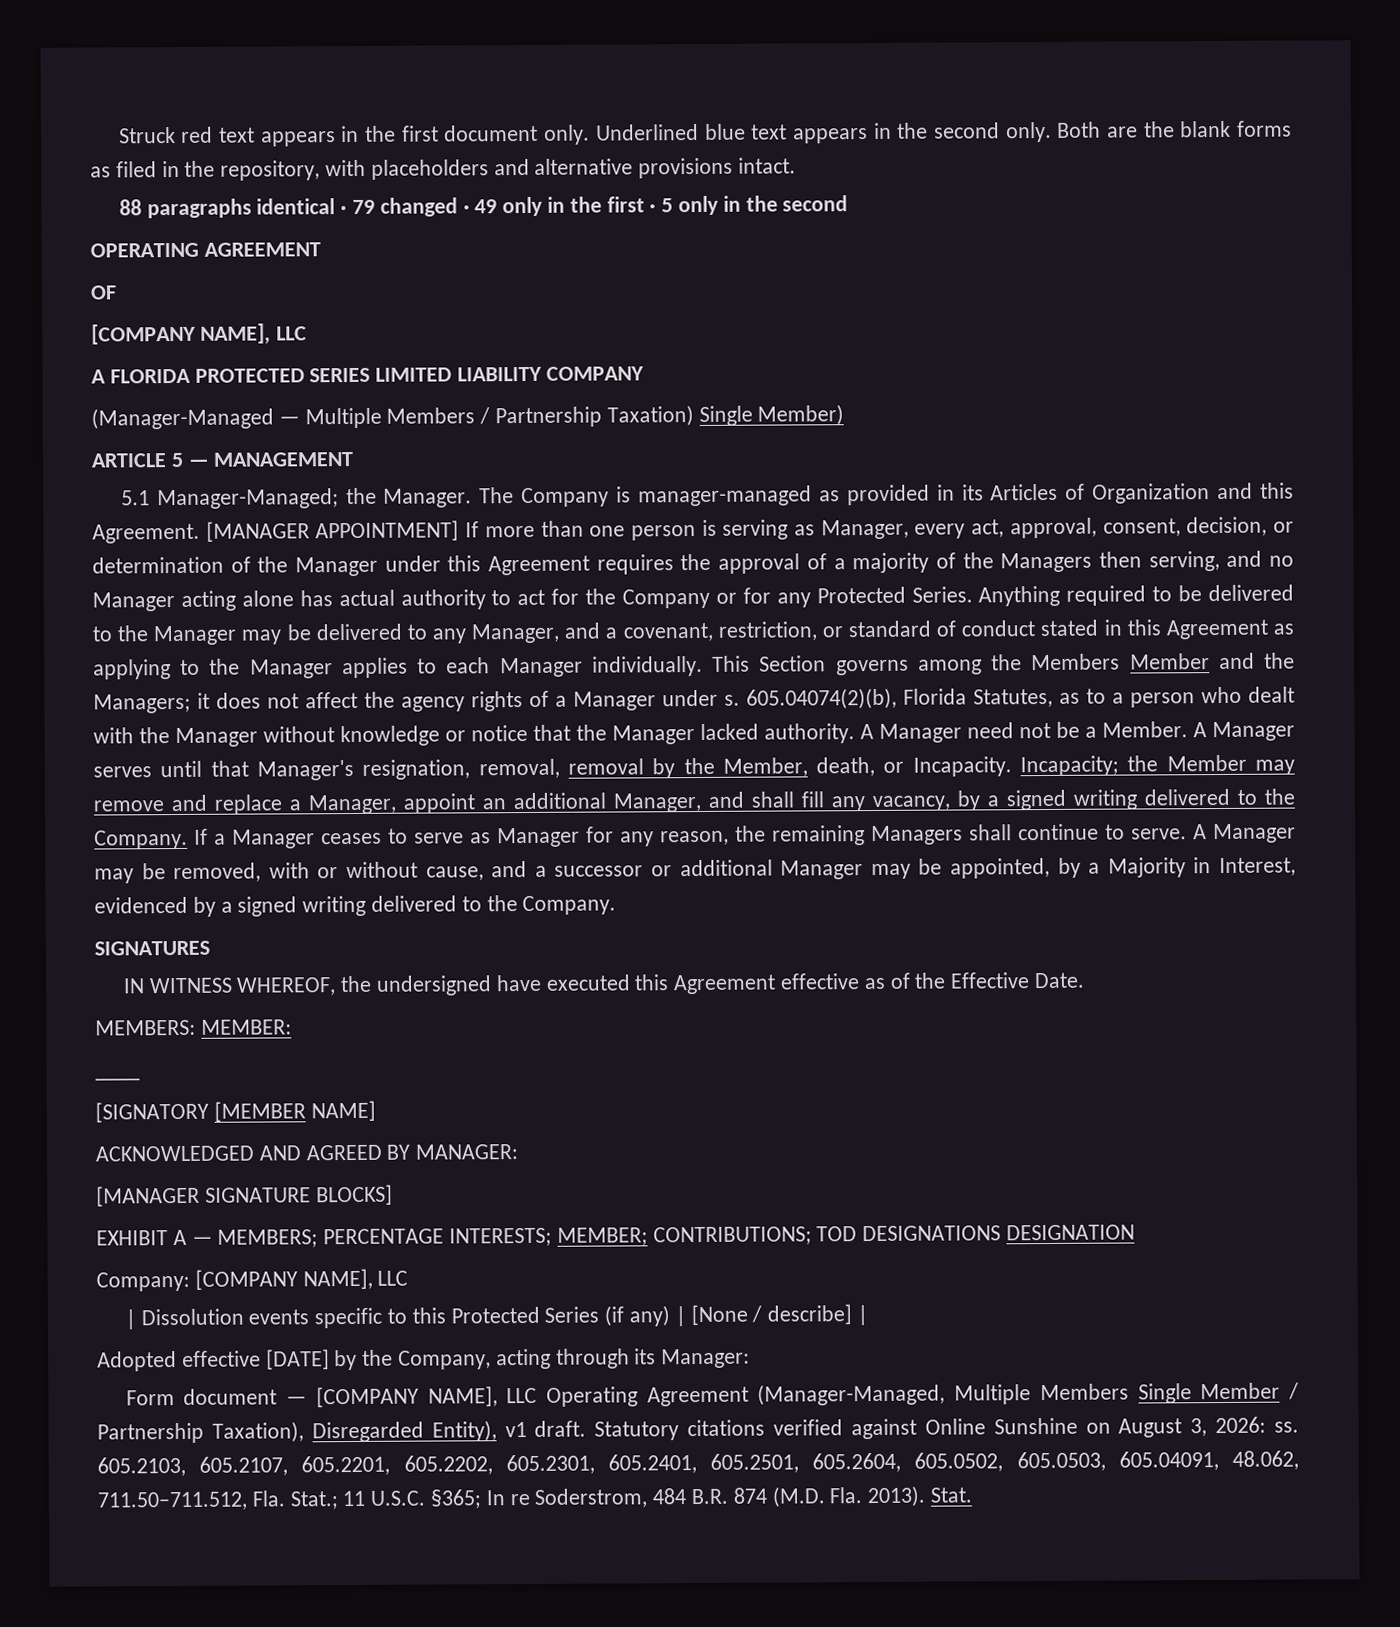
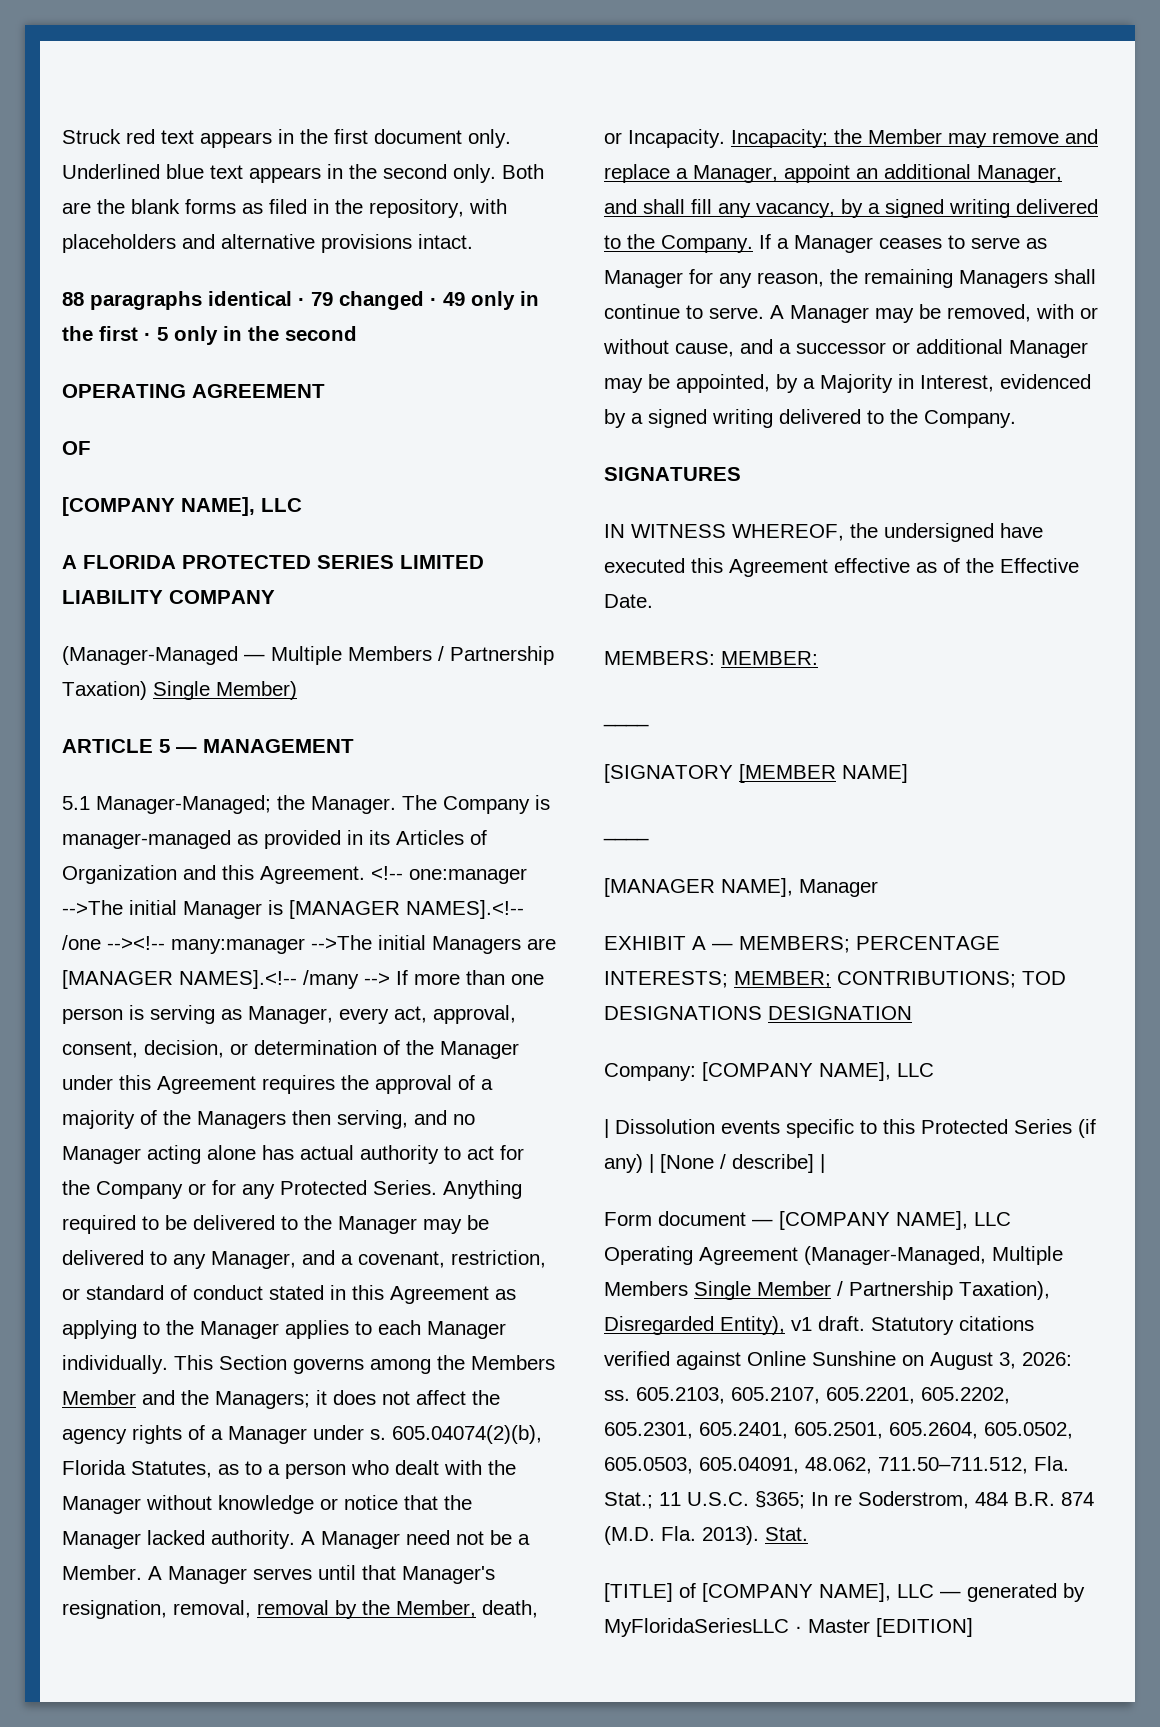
[205,520,460,542] [MANAGER APPOINTMENT] -> [371,866,527,884] [62,900,524,919] [62,935,556,954] [62,970,390,989] <!-- one:manager -->The initial Manager is [MANAGER NAMES].<!-- /one --><!-- many:manager -->The initial Managers are [MANAGER NAMES].<!-- /many -->
[95,1144,519,1162] [96,1184,393,1207] ACKNOWLEDGED AND AGREED BY MANAGER: // [MANAGER SIGNATURE BLOCKS] -> [603,836,649,841] [604,878,878,897] ____ // [MANAGER NAME], Manager
[97,1348,751,1372] // Adopted effective [DATE] by the Company, acting through its Manager: -> (825, 1163) none
(973, 1495) none -> [604,1583,1085,1602] [604,1618,973,1637] // [TITLE] of [COMPANY NAME], LLC — generated by MyFloridaSeriesLLC · Master [EDITION]

